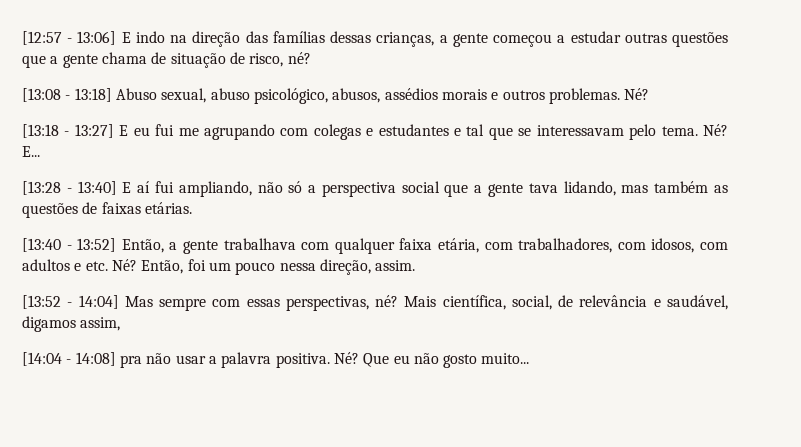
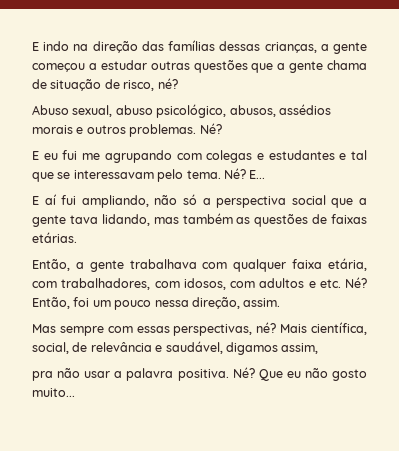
[22,31,117,45] [12:57 - 13:06] -> (32, 46) none
[22,88,112,102] [13:08 - 13:18] -> (178, 83) none
[22,124,114,138] [13:18 - 13:27] -> (222, 128) none
[22,181,117,195] [13:28 - 13:40] -> (266, 174) none
[22,238,117,252] [13:40 - 13:52] -> (77, 237) none
[22,295,119,309] [13:52 - 14:04] -> (281, 302) none
[22,352,116,366] [14:04 - 14:08] -> (319, 348) none

